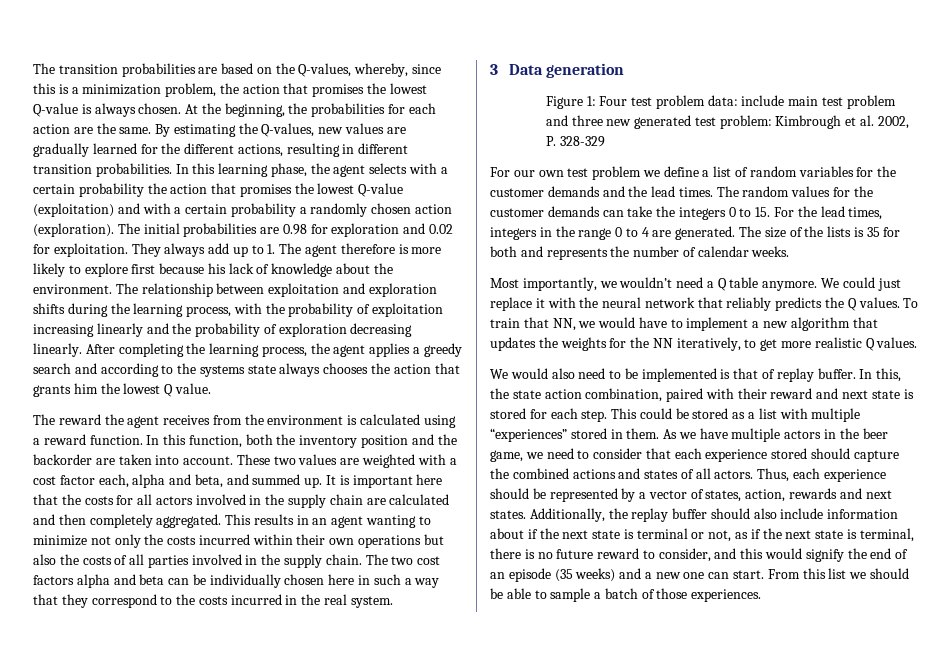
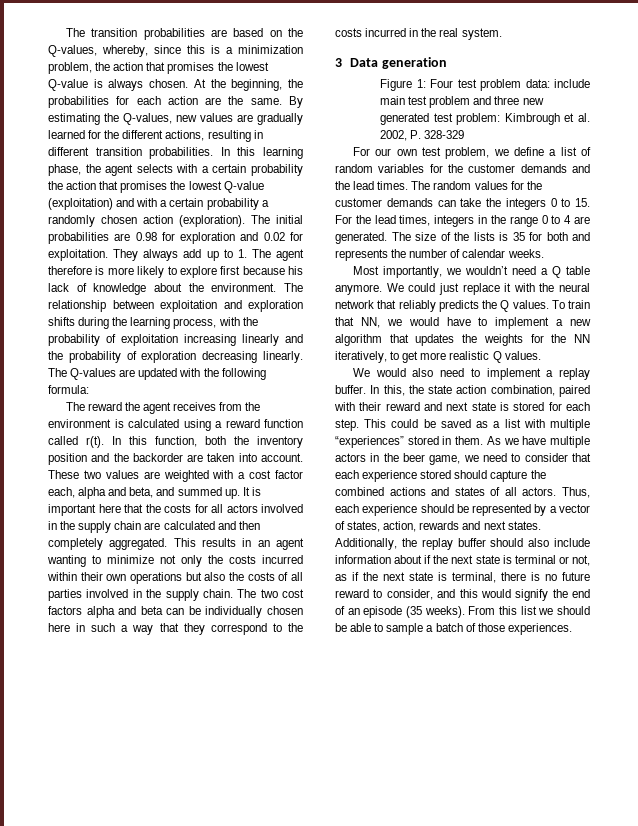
[85,343,462,357] [33,363,460,377] [33,383,211,397] After completing the learning process, the agent applies a greedy search and according to the systems state always chooses the action that grants him the lowest Q value. -> [48,368,266,380] [48,385,89,394] The Q-values are updated with the following formula:
[89,435,143,445] function. -> [264,419,303,428] [48,436,104,448] function called r(t).
[592,166,642,180] problem -> [445,147,490,159] problem,
[624,368,776,382] be implemented is that of -> [486,368,554,380] implement a
[692,408,729,419] stored -> [440,419,471,428] saved
[575,568,765,582] weeks) and a new one can start. -> [424,606,465,618] weeks).

